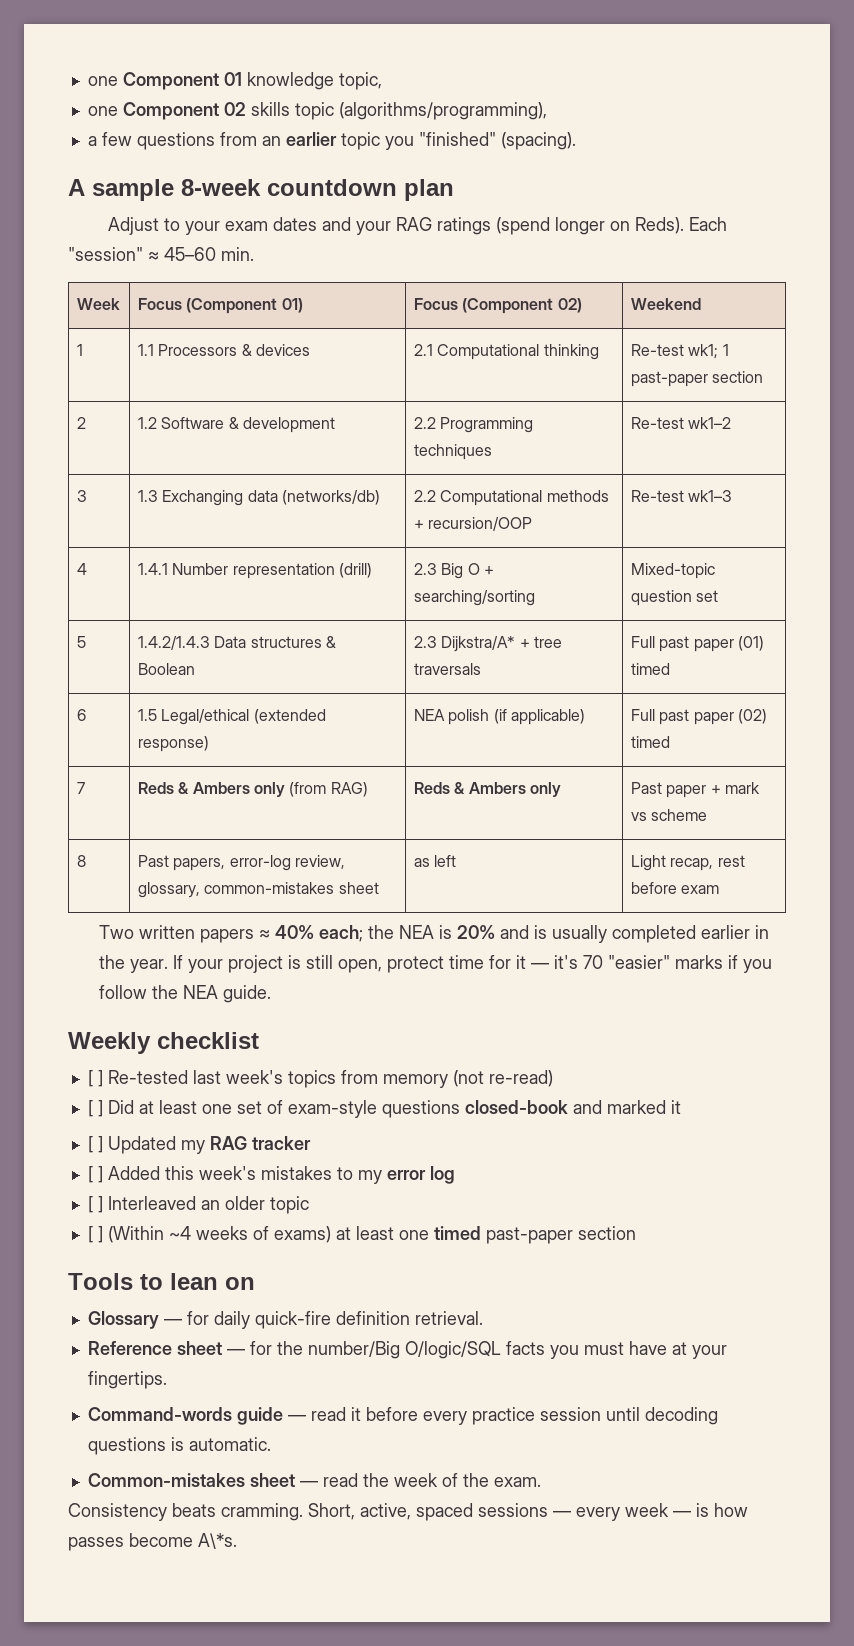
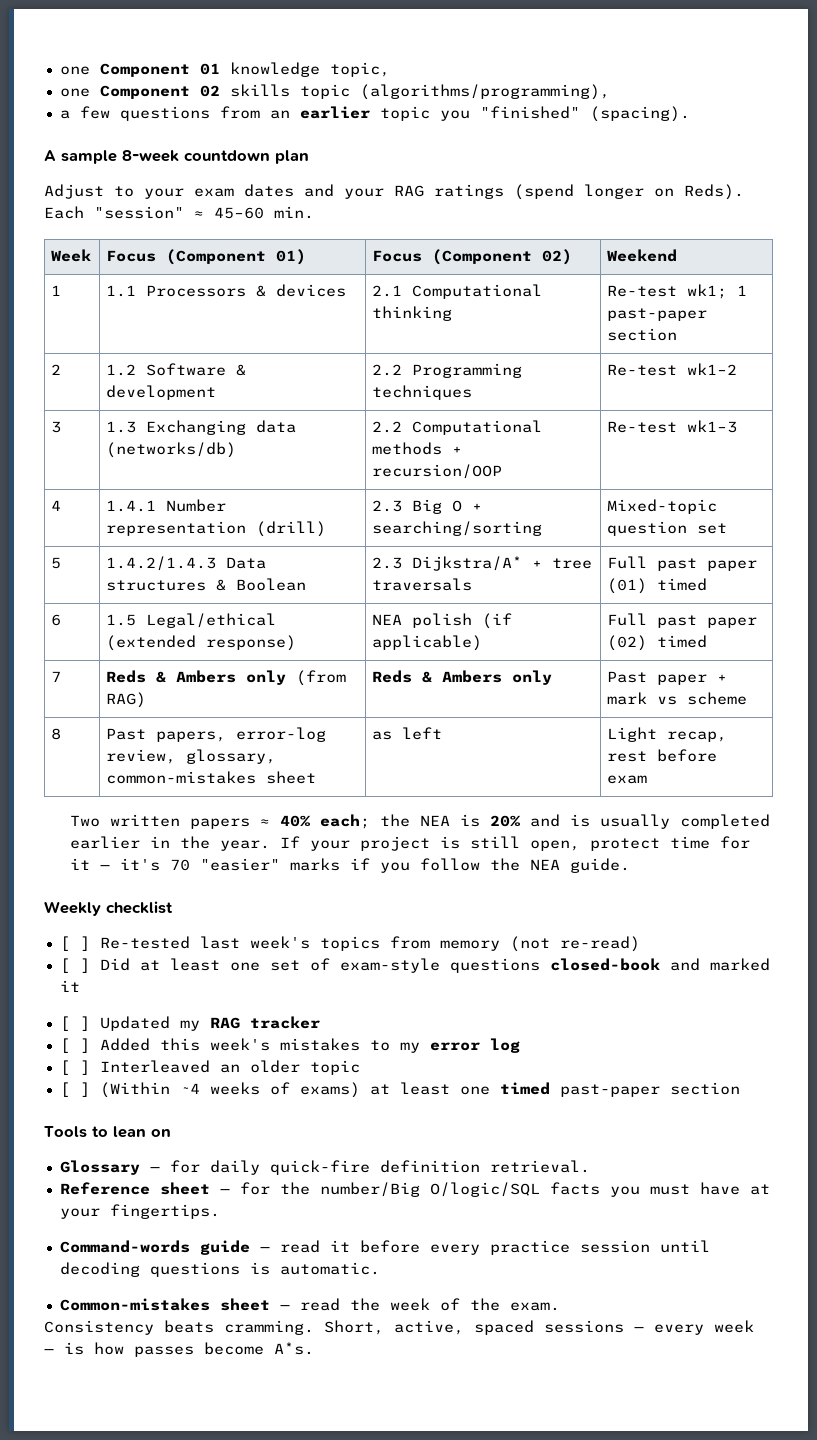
[198,1533,237,1549] A\*s. -> [274,1342,314,1355] A*s.

